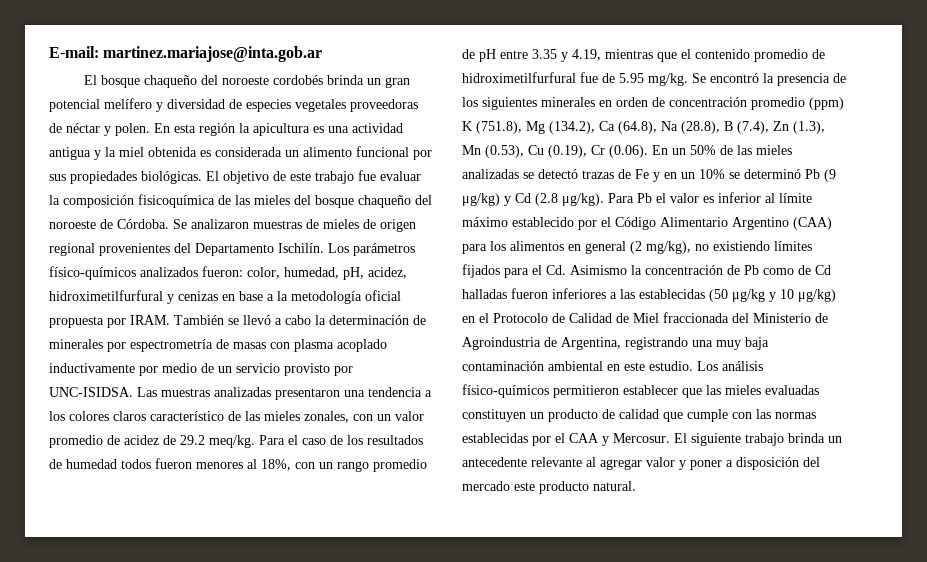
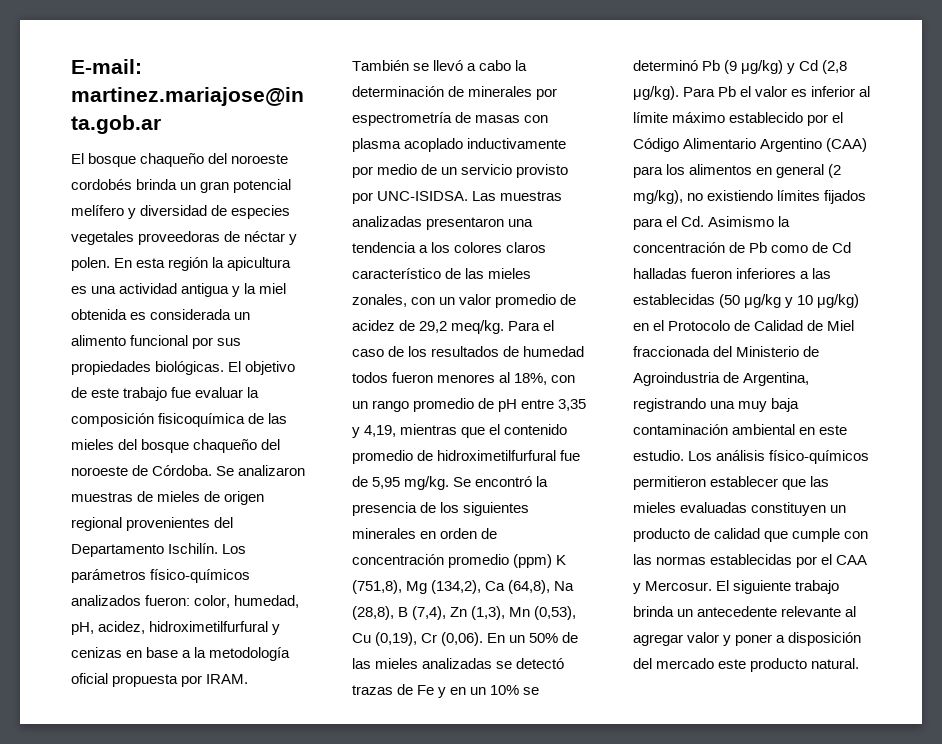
[180,435,205,445] 29.2 -> [419,321,448,333] 29,2
[532,49,601,62] 3.35 y 4.19, -> [558,399,587,411] [352,425,397,438] 3,35 y 4,19,
[619,73,644,83] 5.95 -> [372,477,401,489] 5,95
[476,121,825,134] [462,145,648,158] (751.8), Mg (134.2), Ca (64.8), Na (28.8), B (7.4), Zn (1.3), Mn (0.53), Cu (0.19), Cr (0.06). -> [352,580,575,594] [352,606,577,620] [352,632,484,646] (751,8), Mg (134,2), Ca (64,8), Na (28,8), B (7,4), Zn (1,3), Mn (0,53), Cu (0,19), Cr (0,06).
[535,193,558,206] (2.8 -> [822,60,848,74] (2,8

